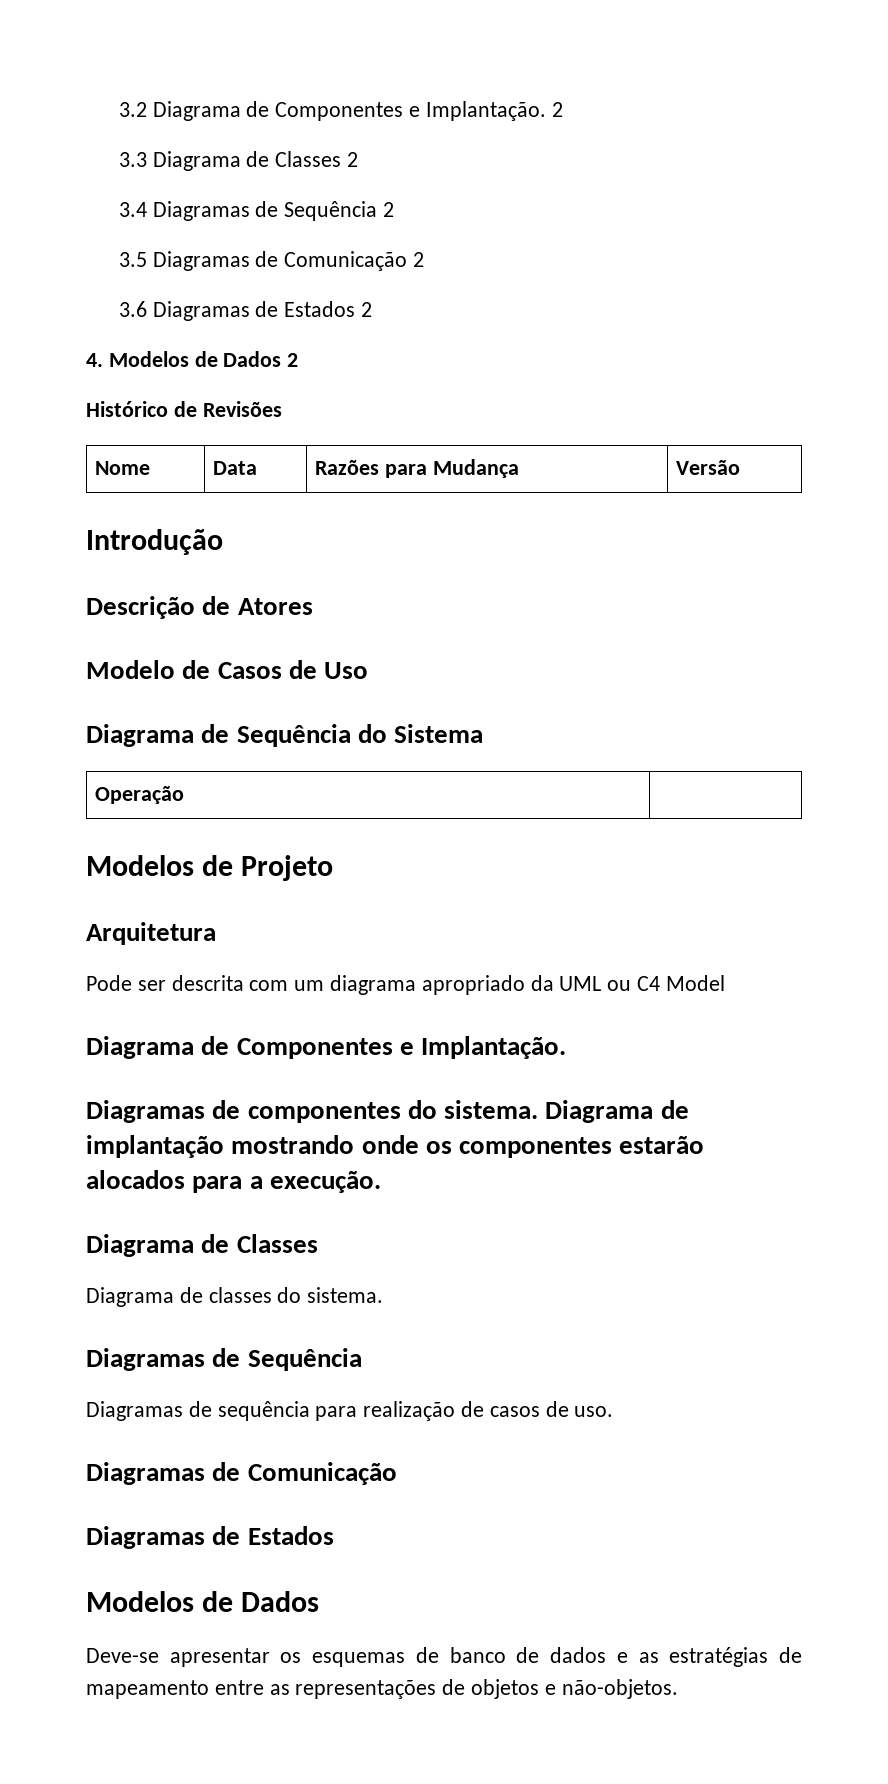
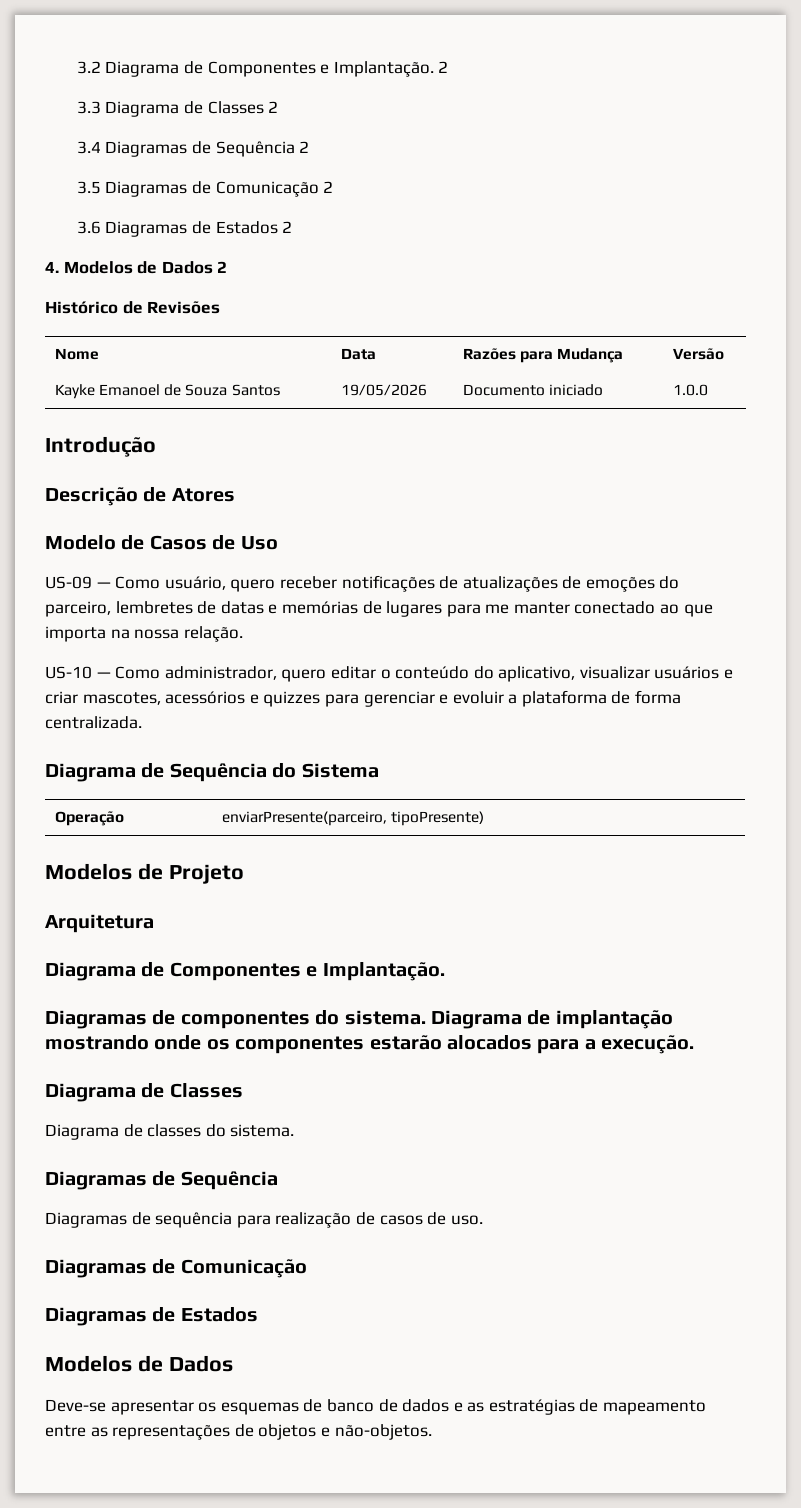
(741, 467) none -> [54,384,280,399] [340,384,427,396] [462,384,604,396] [672,384,708,396] // Kayke Emanoel de Souza Santos | 19/05/2026 | Documento iniciado | 1.0.0
(369, 670) none -> [45,575,680,592] [45,601,713,617] [45,626,243,642] [45,666,734,682] [45,690,682,707] [45,716,142,729] // US-09 — Como usuário, quero receber notificações de atualizações de emoções do parceiro, lembretes de datas e memórias de lugares para me manter conectado ao que importa na nossa relação. // US-10 — Como administrador, quero editar o conteúdo do aplicativo, visualizar usuários e criar mascotes, acessórios e quizzes para gerenciar e evoluir a plataforma de forma centralizada.
(185, 794) none -> [221,811,485,826] enviarPresente(parceiro, tipoPresente)
[86,975,725,995] // Pode ser descrita com um diagrama apropriado da UML ou C4 Model -> (154, 923) none

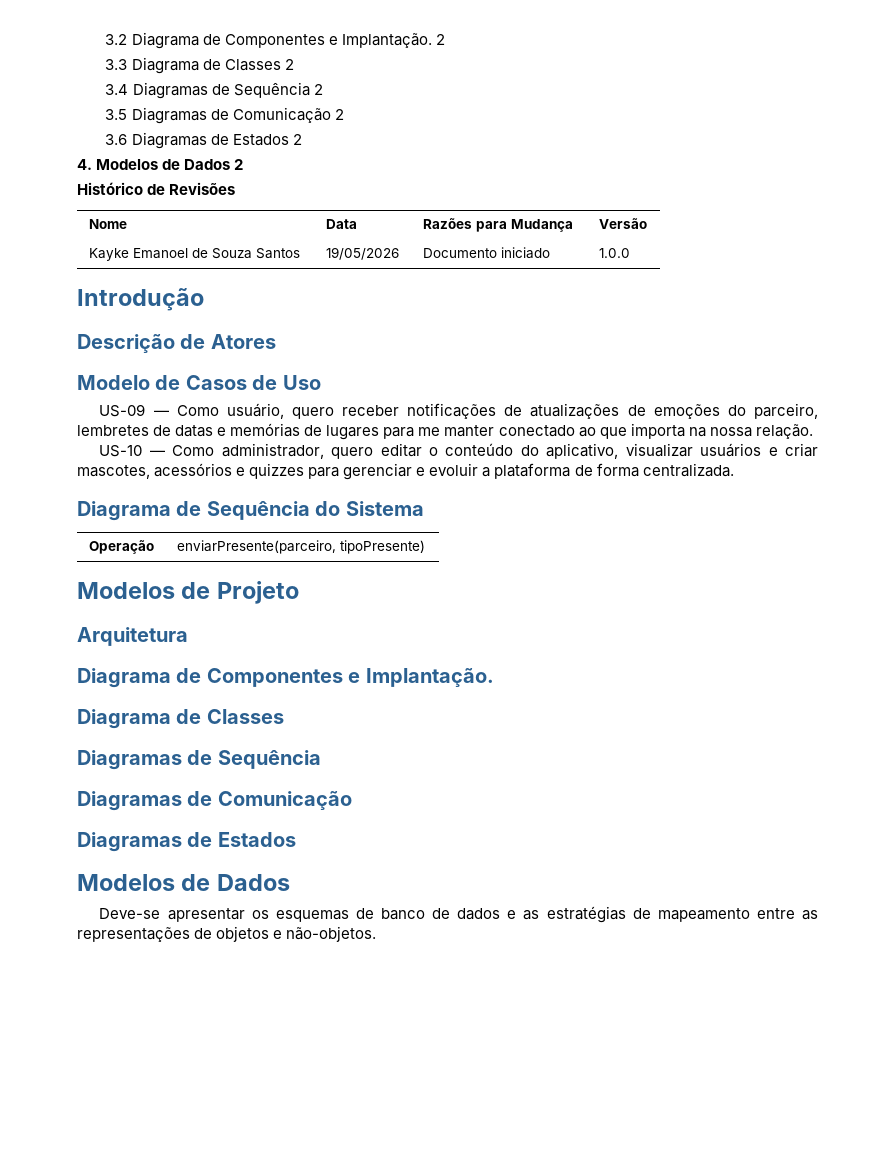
[45,1010,673,1029] [45,1035,695,1054] [45,1083,243,1102] [45,1124,295,1140] [45,1171,278,1190] [45,1212,483,1228] Diagramas de componentes do sistema. Diagrama de implantação mostrando onde os componentes estarão alocados para a execução. // Diagrama de Classes // Diagrama de classes do sistema. // Diagramas de Sequência // Diagramas de sequência para realização de casos de uso. -> [77,709,284,729] [77,750,321,770] Diagrama de Classes // Diagramas de Sequência

